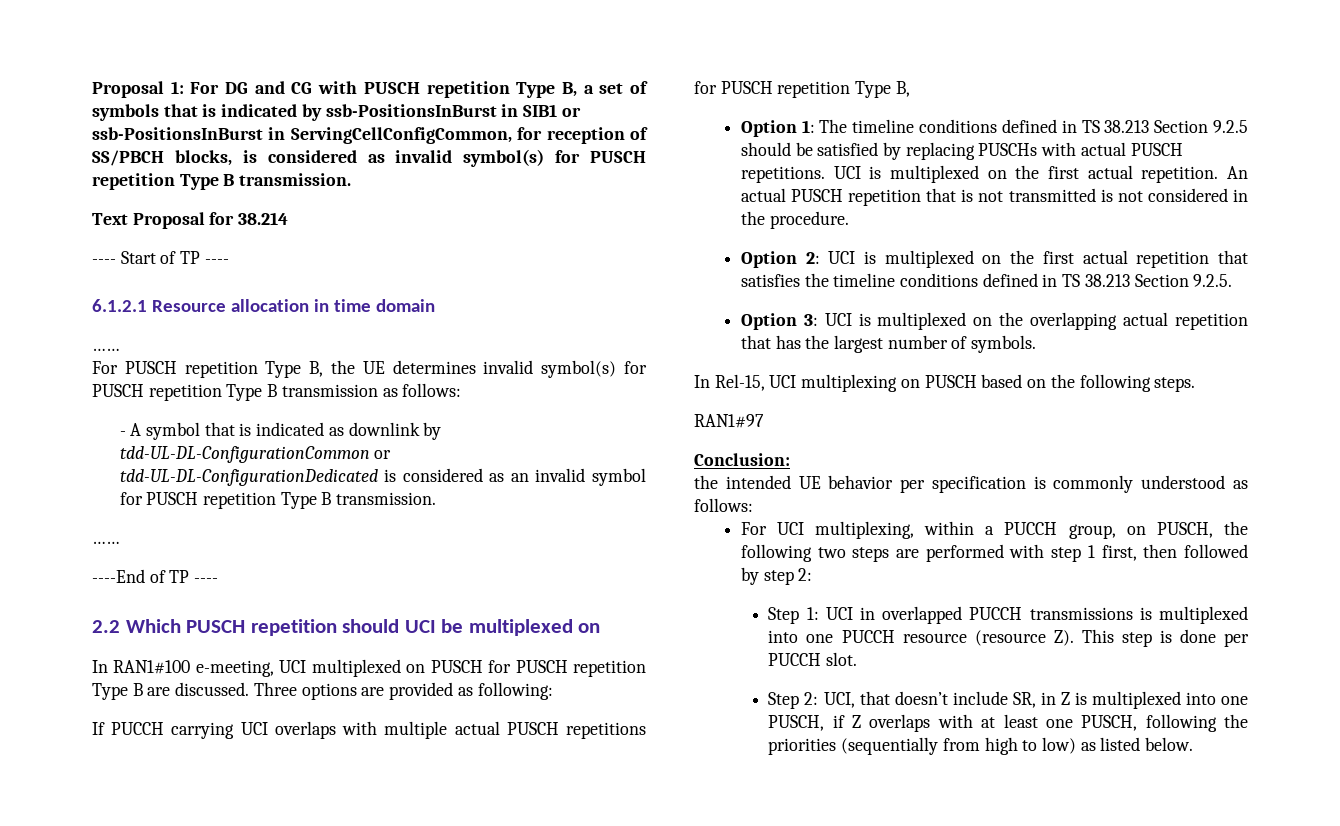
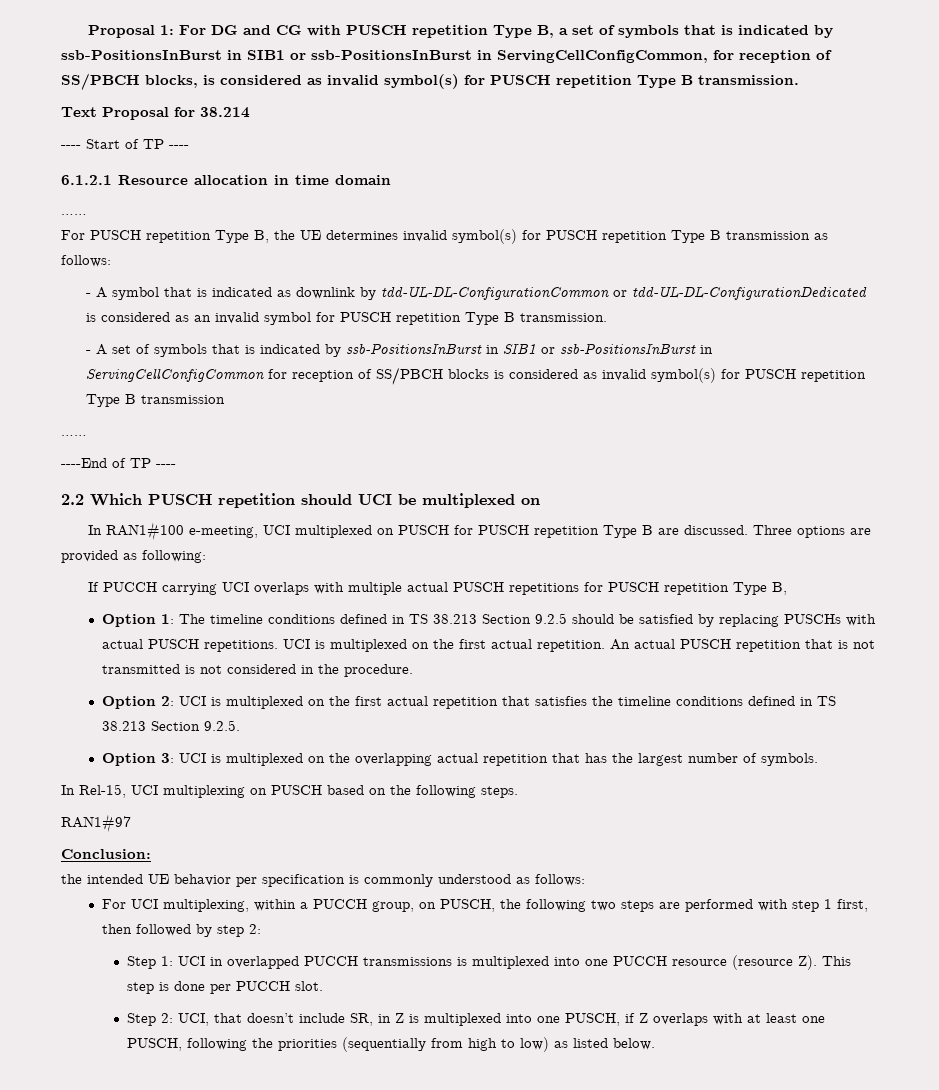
(437, 498) none -> [86,343,714,357] [86,367,867,385] [86,394,226,407] // - A set of symbols that is indicated by ssb-PositionsInBurst in SIB1 or ssb-PositionsInBurst in ServingCellConfigCommon for reception of SS/PBCH blocks is considered as invalid symbol(s) for PUSCH repetition Type B transmission

